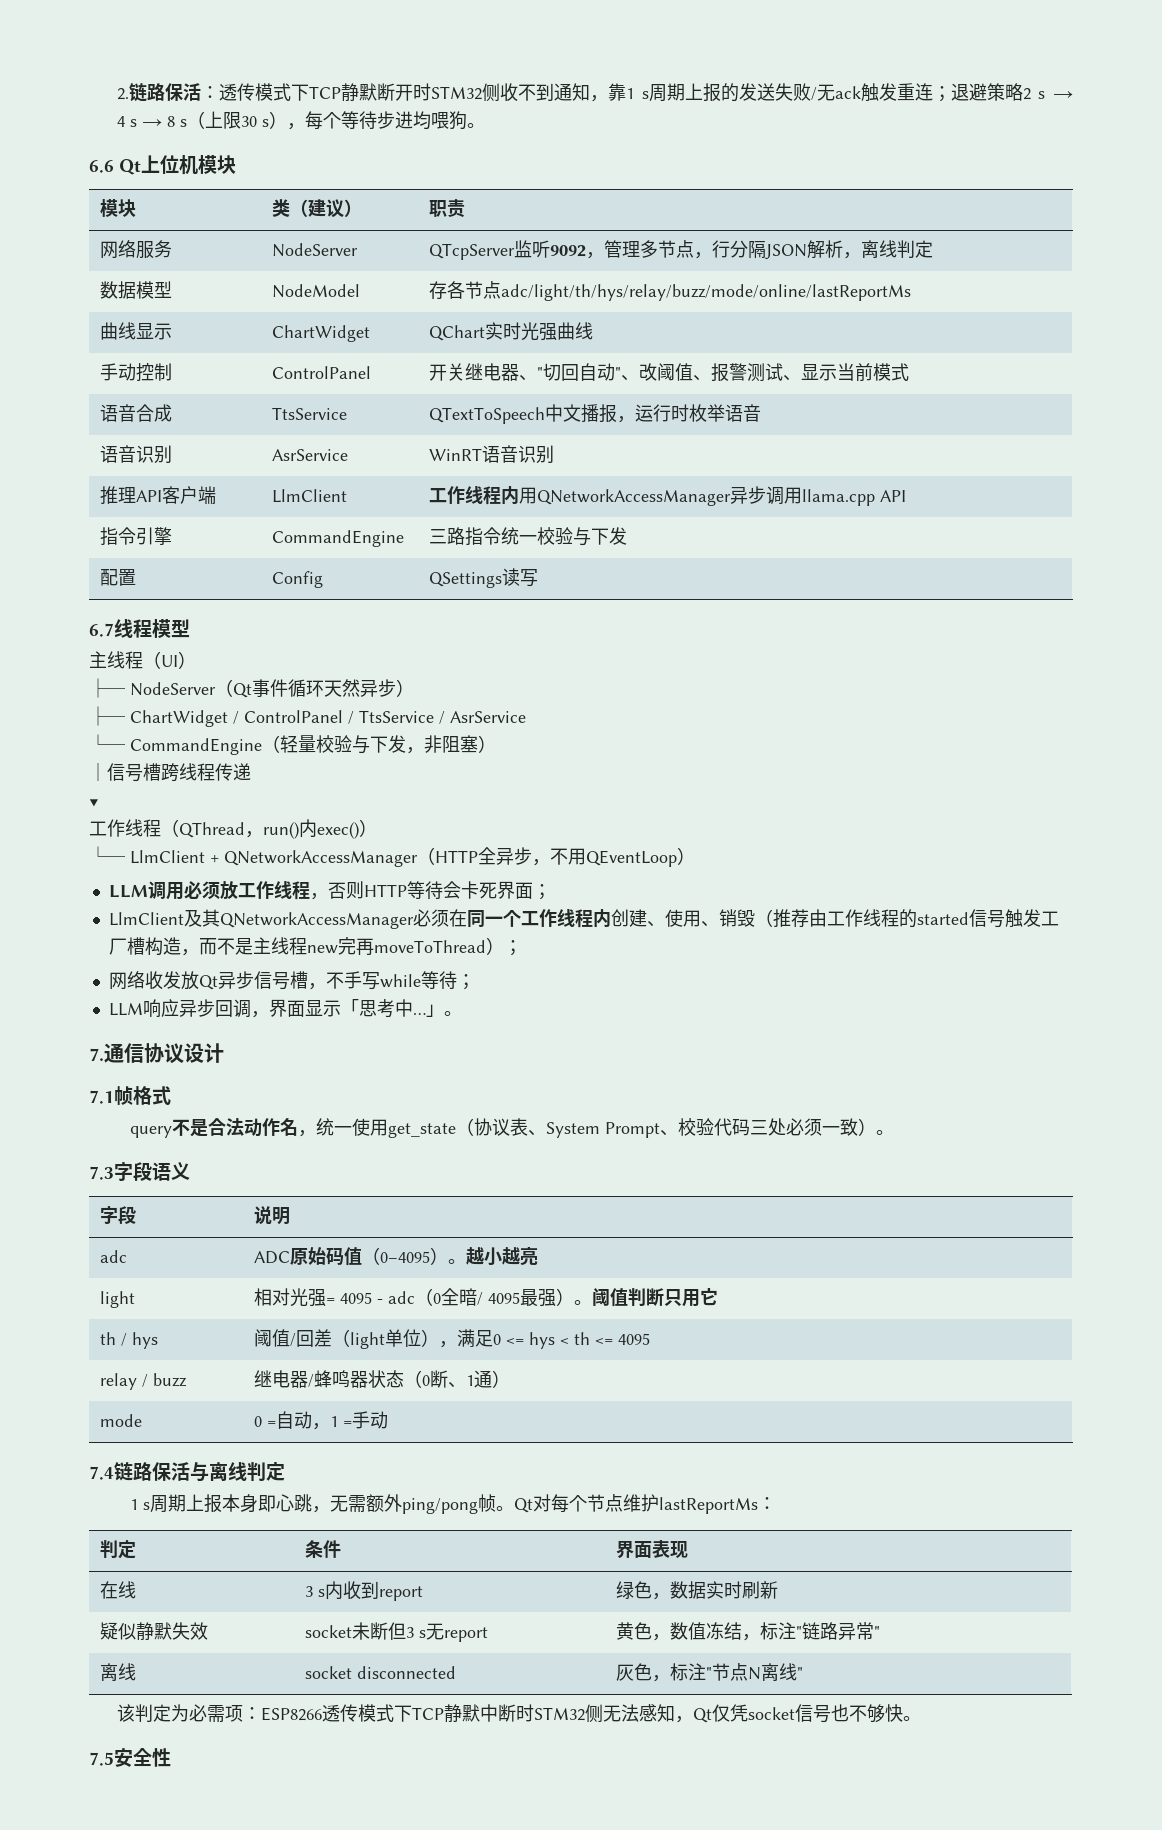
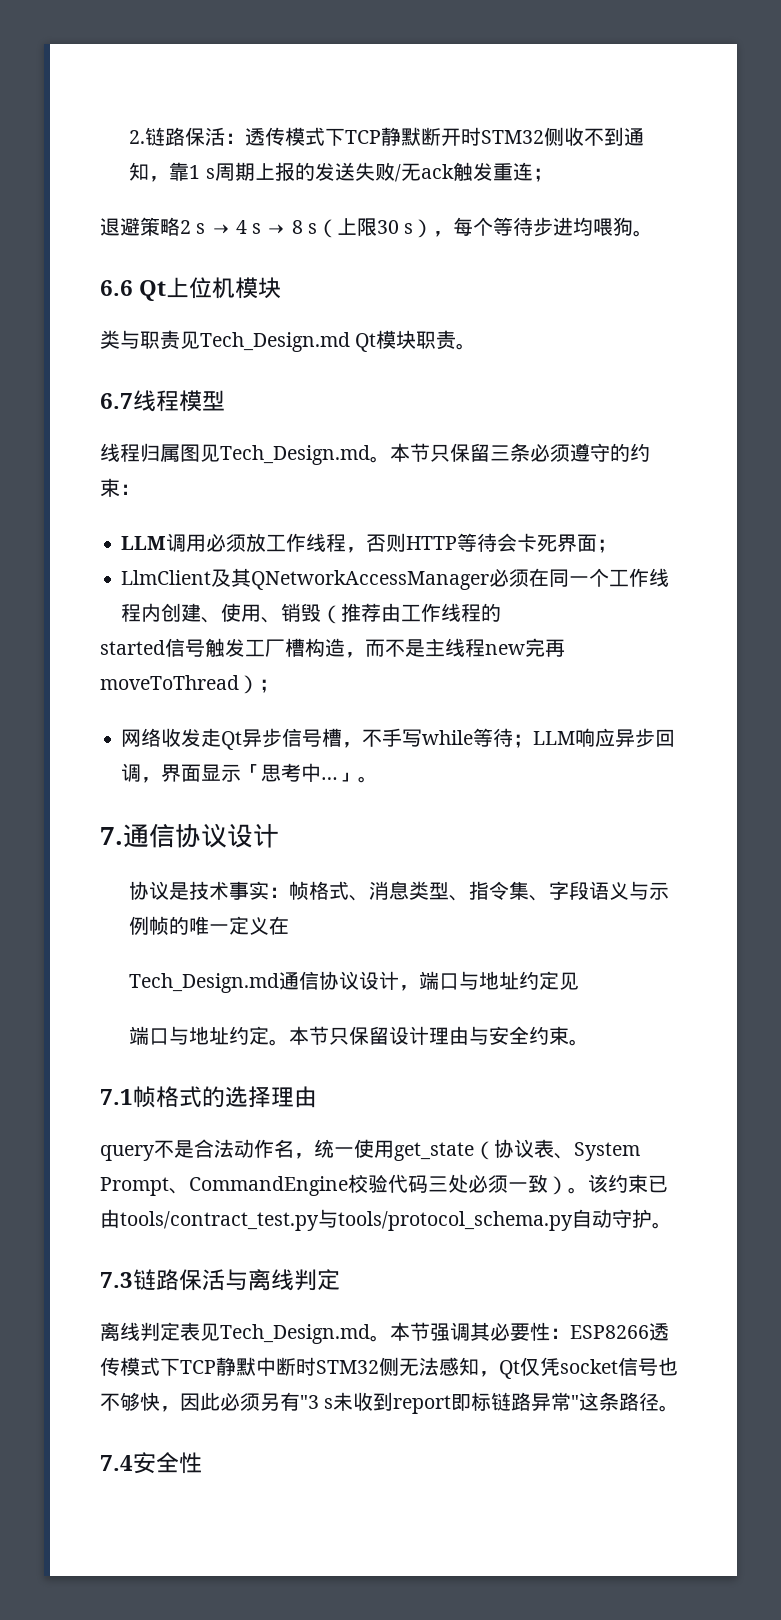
(951, 94) none -> (553, 175) //
[100,199,137,217] [272,199,363,218] [429,199,466,218] [100,240,173,259] [272,243,359,257] [429,240,934,260] [100,281,173,299] [272,284,361,298] [429,281,912,301] [100,322,173,340] [272,325,371,342] [429,322,594,341] [100,363,173,382] [272,366,372,379] [429,363,910,382] [100,404,173,422] [272,407,348,420] [429,404,762,424] [100,445,173,464] [272,449,349,461] [429,445,555,464] [100,486,217,505] [272,489,348,503] [429,486,907,506] [100,527,173,546] [272,530,405,547] [429,527,628,546] [100,569,137,586] [272,571,324,588] [429,568,539,588] [89,619,190,638] [89,651,196,669] [89,678,414,698] [89,706,526,727] [89,734,496,755] [89,763,251,782] [89,799,99,807] [89,819,377,839] [89,846,695,867] // 模块 | 类（建议） | 职责 // 网络服务 | NodeServer | QTcpServer监听9092，管理多节点，行分隔JSON解析，离线判定 // 数据模型 | NodeModel | 存各节点adc/light/th/hys/relay/buzz/mode/online/lastReportMs // 曲线显示 | ChartWidget | QChart实时光强曲线 // 手动控制 | ControlPanel | 开关继电器、"切回自动"、改阈值、报警测试、显示当前模式 // 语音合成 | TtsService | QTextToSpeech中文播报，运行时枚举语音 // 语音识别 | AsrService | WinRT语音识别 // 推理API客户端 | LlmClient | 工作线程内用QNetworkAccessManager异步调用llama.cpp API // 指令引擎 | CommandEngine | 三路指令统一校验与下发 // 配置 | Config | QSettings读写 // 6.7线程模型 // 主线程（UI） // ├─ NodeServer（Qt事件循环天然异步） // ├─ ChartWidget / ControlPanel / TtsService / AsrService // └─ CommandEngine（轻量校验与下发，非阻塞） // │信号槽跨线程传递 // ▼ // 工作线程（QThread，run()内exec()） // └─ LlmClient + QNetworkAccessManager（HTTP全异步，不用QEventLoop） -> [100,330,477,352] [100,390,225,412] [100,443,650,465] [100,478,140,497] // 类与职责见Tech_Design.md Qt模块职责。 // 6.7线程模型 // 线程归属图见Tech_Design.md。本节只保留三条必须遵守的约束：
(917, 918) none -> (502, 612) //
[180,971,199,990] 放 -> [201,728,222,747] 走
(475, 982) // -> (534, 741) none
(224, 1053) none -> [129,881,670,901] [129,916,290,936] [129,971,580,993] [129,1026,590,1046] // 协议是技术事实：帧格式、消息类型、指令集、字段语义与示例帧的唯一定义在 // Tech_Design.md通信协议设计，端口与地址约定见 // 端口与地址约定。本节只保留设计理由与安全约束。
(171, 1095) none -> [202,1086,317,1108] 的选择理由
(678, 1133) none -> [189,1176,348,1196] CommandEngine
[89,1162,190,1181] [100,1206,137,1224] [254,1206,291,1225] [100,1250,128,1263] [254,1246,539,1266] [100,1291,136,1308] [254,1288,719,1307] [100,1332,159,1349] [254,1329,651,1349] [100,1373,188,1390] [254,1370,511,1388] [100,1414,143,1427] [254,1411,389,1430] [89,1466,114,1480] // 7.3字段语义 // 字段 | 说明 // adc | ADC原始码值（0–4095）。越小越亮 // light | 相对光强= 4095 - adc（0全暗/ 4095最强）。阈值判断只用它 // th / hys | 阈值/回差（light单位），满足0 <= hys < th <= 4095 // relay / buzz | 继电器/蜂鸣器状态（0断、1通） // mode | 0 =自动，1 =手动 // 7.4 -> [588,1174,668,1193] [100,1209,672,1231] [100,1272,133,1288] 该约束已由tools/contract_test.py与tools/protocol_schema.py自动守护。 // 7.3
[129,1494,776,1514] [100,1540,137,1559] [305,1540,342,1558] [616,1540,689,1559] [100,1581,137,1599] [305,1581,424,1601] [616,1581,779,1600] [100,1622,209,1640] [305,1622,489,1642] [616,1622,881,1641] [100,1663,137,1681] [305,1666,457,1679] [616,1663,804,1682] [116,1704,243,1722] 1 s周期上报本身即心跳，无需额外ping/pong帧。Qt对每个节点维护lastReportMs： // 判定 | 条件 | 界面表现 // 在线 | 3 s内收到report | 绿色，数据实时刷新 // 疑似静默失效 | socket未断但3 s无report | 黄色，数值冻结，标注"链路异常" // 离线 | socket disconnected | 灰色，标注"节点N离线" // 该判定为必需项 -> [100,1322,550,1344] 离线判定表见Tech_Design.md。本节强调其必要性
[902,1716,921,1721] [89,1752,114,1766] 。 // 7.5 -> [160,1392,680,1414] [100,1455,133,1471] ，因此必须另有"3 s未收到report即标链路异常"这条路径。 // 7.4

